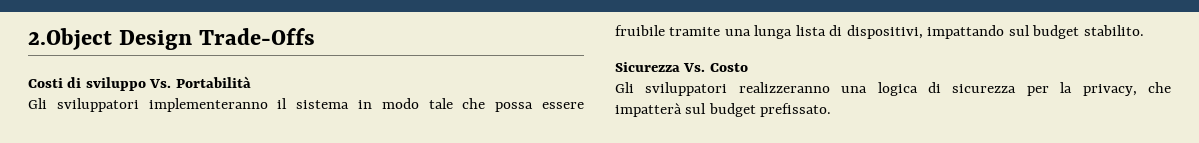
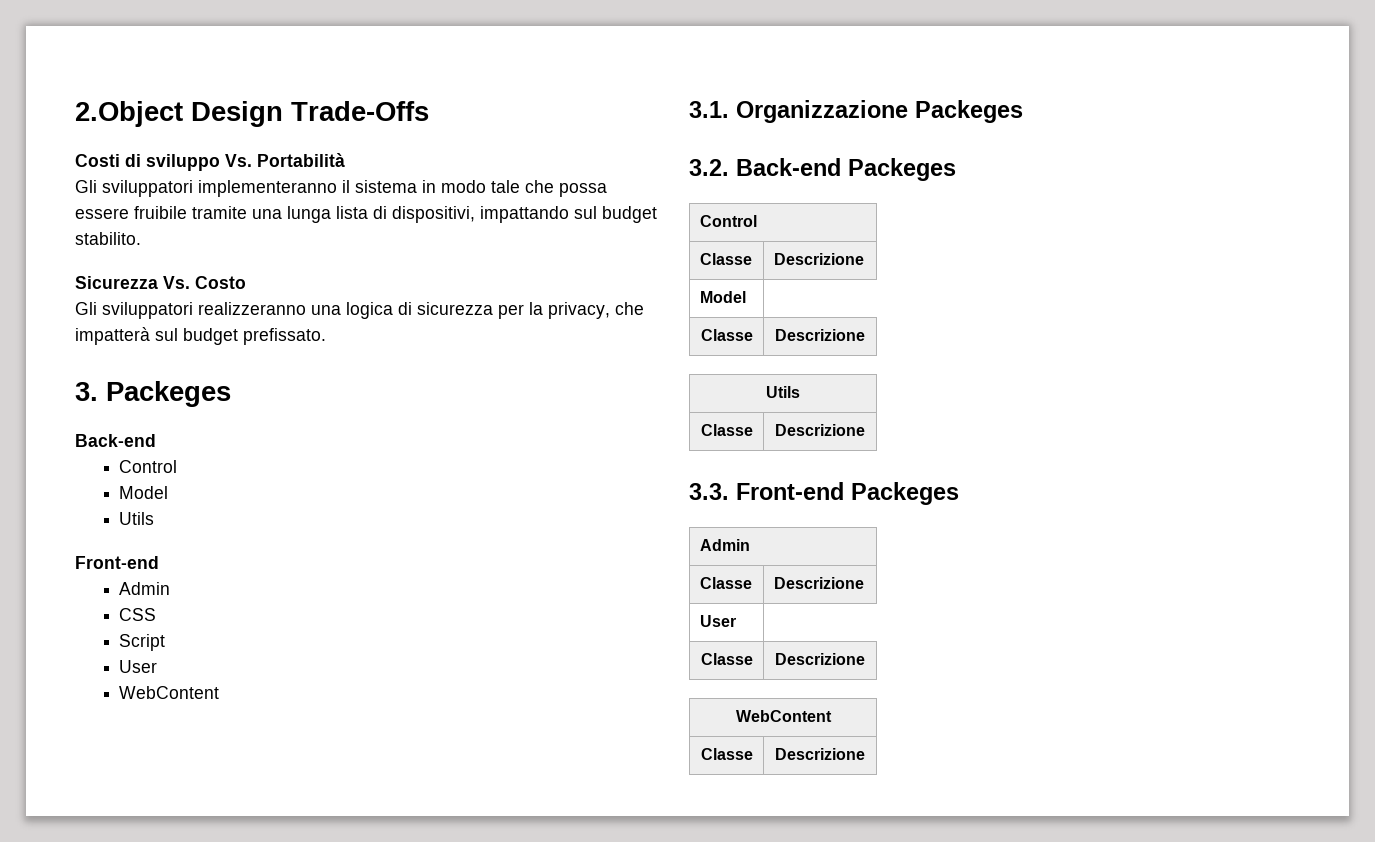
(832, 110) none -> [75,381,231,407] [75,434,156,447] [119,460,178,473] [119,486,169,499] [119,512,155,525] [75,556,159,569] [119,582,171,595] [119,608,157,621] [119,634,166,651] [119,660,158,673] [119,686,220,699] [689,100,1023,123] [689,158,956,181] [699,215,757,227] [699,253,752,265] [773,253,864,265] [699,291,746,303] [700,329,753,341] [775,329,865,341] [766,386,800,398] [700,424,753,436] [775,424,865,436] [689,482,959,505] [699,539,750,551] [699,577,752,589] [773,577,864,589] [699,615,736,627] [700,653,753,665] [775,653,865,665] [735,710,832,722] [700,748,753,760] [775,748,865,760] // 3. Packeges // Back-end // Control // Model // Utils // Front-end // Admin // CSS // Script // User // WebContent // 3.1. Organizzazione Packeges // 3.2. Back-end Packeges // Control // Classe | Descrizione // Model // Classe | Descrizione // Utils // Classe | Descrizione // 3.3. Front-end Packeges // Admin // Classe | Descrizione // User // Classe | Descrizione // WebContent // Classe | Descrizione

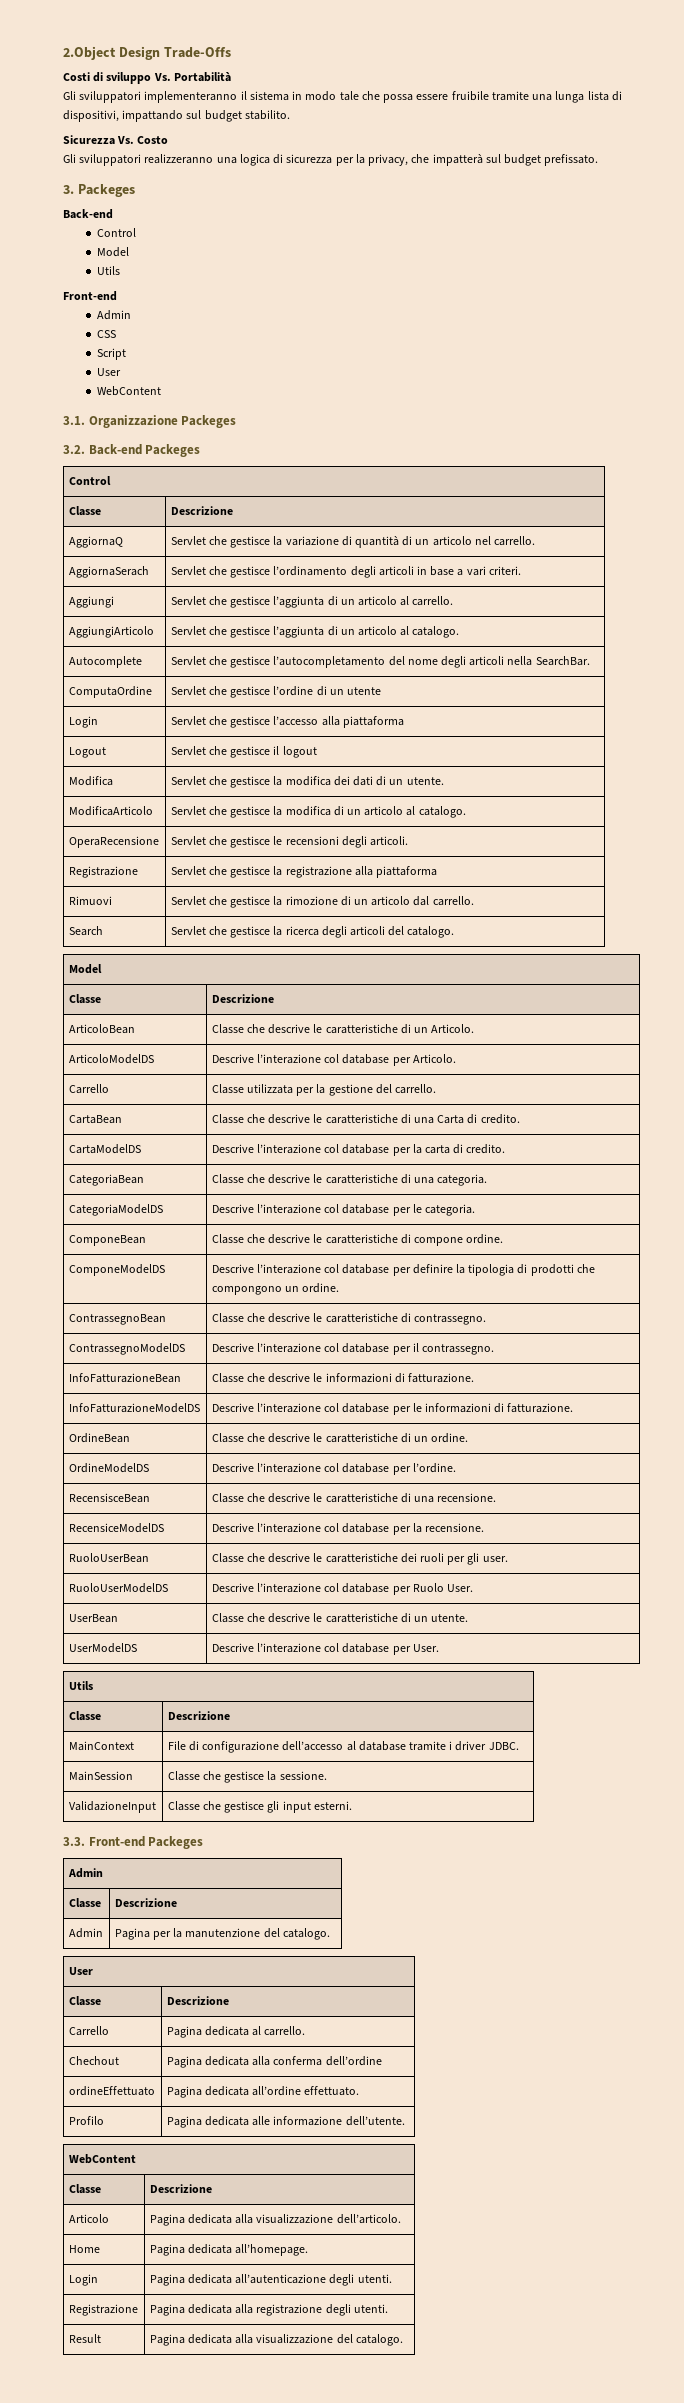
[699,291,746,303] [700,329,753,341] [775,329,865,341] [766,386,800,398] [700,424,753,436] [775,424,865,436] Model // Classe | Descrizione // Utils // Classe | Descrizione -> [68,536,123,548] [170,536,536,548] [68,566,149,578] [170,566,521,578] [68,596,114,608] [170,596,454,608] [68,626,154,638] [170,626,460,638] [68,656,142,668] [170,656,590,668] [68,686,152,698] [170,686,381,698] [68,716,98,728] [170,716,404,728] [68,747,106,758] [170,746,317,758] [68,776,113,786] [170,776,444,788] [68,806,153,816] [170,806,466,818] [68,836,159,848] [170,836,408,848] [68,866,138,878] [170,866,437,878] [68,896,112,905] [170,896,474,908] [68,926,103,936] [170,926,455,938] [68,964,102,974] [68,994,101,1004] [211,994,274,1003] [68,1024,135,1034] [211,1024,475,1034] [68,1054,154,1064] [211,1054,456,1066] [68,1084,109,1094] [211,1084,436,1096] [68,1115,122,1124] [211,1114,520,1124] [68,1144,141,1154] [211,1144,506,1156] [68,1174,144,1186] [211,1174,488,1186] [68,1204,163,1216] [211,1204,475,1216] [68,1235,146,1246] [211,1234,504,1246] [68,1264,165,1276] [211,1264,595,1276] [211,1283,340,1295] [68,1314,166,1325] [211,1313,486,1325] [68,1343,185,1355] [211,1343,494,1355] [68,1373,181,1383] [211,1373,474,1383] [68,1403,200,1413] [211,1403,574,1415] [68,1433,130,1443] [211,1433,469,1443] [68,1463,149,1473] [211,1463,456,1475] [68,1493,150,1503] [211,1493,497,1503] [68,1523,164,1533] [211,1523,484,1535] [68,1553,149,1563] [211,1553,508,1565] [68,1583,168,1593] [211,1583,473,1595] [68,1614,118,1623] [211,1613,469,1623] [68,1643,137,1653] [211,1643,439,1655] [68,1681,93,1690] [68,1711,101,1721] [167,1711,230,1720] [68,1741,134,1751] [167,1741,519,1753] [68,1771,133,1781] [167,1771,327,1783] [68,1801,156,1813] [167,1801,352,1813] AggiornaQ | Servlet che gestisce la variazione di quantità di un articolo nel carrello. // AggiornaSerach | Servlet che gestisce l’ordinamento degli articoli in base a vari criteri. // Aggiungi | Servlet che gestisce l’aggiunta di un articolo al carrello. // AggiungiArticolo | Servlet che gestisce l’aggiunta di un articolo al catalogo. // Autocomplete | Servlet che gestisce l’autocompletamento del nome degli articoli nella SearchBar. // ComputaOrdine | Servlet che gestisce l’ordine di un utente // Login | Servlet che gestisce l’accesso alla piattaforma // Logout | Servlet che gestisce il logout // Modifica | Servlet che gestisce la modifica dei dati di un utente. // ModificaArticolo | Servlet che gestisce la modifica di un articolo al catalogo. // OperaRecensione | Servlet che gestisce le recensioni degli articoli. // Registrazione | Servlet che gestisce la registrazione alla piattaforma // Rimuovi | Servlet che gestisce la rimozione di un articolo dal carrello. // Search | Servlet che gestisce la ricerca degli articoli del catalogo. // Model // Classe | Descrizione // ArticoloBean | Classe che descrive le caratteristiche di un Articolo. // ArticoloModelDS | Descrive l’interazione col database per Articolo. // Carrello | Classe utilizzata per la gestione del carrello. // CartaBean | Classe che descrive le caratteristiche di una Carta di credito. // CartaModelDS | Descrive l’interazione col database per la carta di credito. // CategoriaBean | Classe che descrive le caratteristiche di una categoria. // CategoriaModelDS | Descrive l’interazione col database per le categoria. // ComponeBean | Classe che descrive le caratteristiche di compone ordine. // ComponeModelDS | Descrive l’interazione col database per definire la tipologia di prodotti che compongono un ordine. // ContrassegnoBean | Classe che descrive le caratteristiche di contrassegno. // ContrassegnoModelDS | Descrive l’interazione col database per il contrassegno. // InfoFatturazioneBean | Classe che descrive le informazioni di fatturazione. // InfoFatturazioneModelDS | Descrive l’interazione col database per le informazioni di fatturazione. // OrdineBean | Classe che descrive le caratteristiche di un ordine. // OrdineModelDS | Descrive l’interazione col database per l’ordine. // RecensisceBean | Classe che descrive le caratteristiche di una recensione. // RecensiceModelDS | Descrive l’interazione col database per la recensione. // RuoloUserBean | Classe che descrive le caratteristiche dei ruoli per gli user. // RuoloUserModelDS | Descrive l’interazione col database per Ruolo User. // UserBean | Classe che descrive le caratteristiche di un utente. // UserModelDS | Descrive l’interazione col database per User. // Utils // Classe | Descrizione // MainContext | File di configurazione dell’accesso al database tramite i driver JDBC. // MainSession | Classe che gestisce la sessione. // ValidazioneInput | Classe che gestisce gli input esterni.
[699,615,736,627] [700,653,753,665] [775,653,865,665] [735,710,832,722] [700,748,753,760] [775,748,865,760] User // Classe | Descrizione // WebContent // Classe | Descrizione -> [68,1928,103,1938] [114,1928,330,1940] [68,1967,93,1975] [68,1996,101,2006] [166,1996,229,2005] [68,2026,109,2036] [166,2026,306,2038] [68,2056,119,2065] [166,2056,382,2068] [68,2086,155,2096] [166,2086,360,2098] [68,2116,104,2125] [166,2116,405,2128] [68,2154,136,2164] [68,2184,101,2194] [149,2184,212,2193] [68,2214,109,2223] [149,2214,401,2226] [68,2245,100,2253] [149,2244,309,2256] [68,2274,98,2286] [149,2274,392,2286] [68,2304,138,2316] [149,2304,388,2316] [68,2334,101,2343] [149,2334,403,2346] Admin | Pagina per la manutenzione del catalogo. // User // Classe | Descrizione // Carrello | Pagina dedicata al carrello. // Chechout | Pagina dedicata alla conferma dell’ordine // ordineEffettuato | Pagina dedicata all’ordine effettuato. // Profilo | Pagina dedicata alle informazione dell’utente. // WebContent // Classe | Descrizione // Articolo | Pagina dedicata alla visualizzazione dell’articolo. // Home | Pagina dedicata all’homepage. // Login | Pagina dedicata all’autenticazione degli utenti. // Registrazione | Pagina dedicata alla registrazione degli utenti. // Result | Pagina dedicata alla visualizzazione del catalogo.

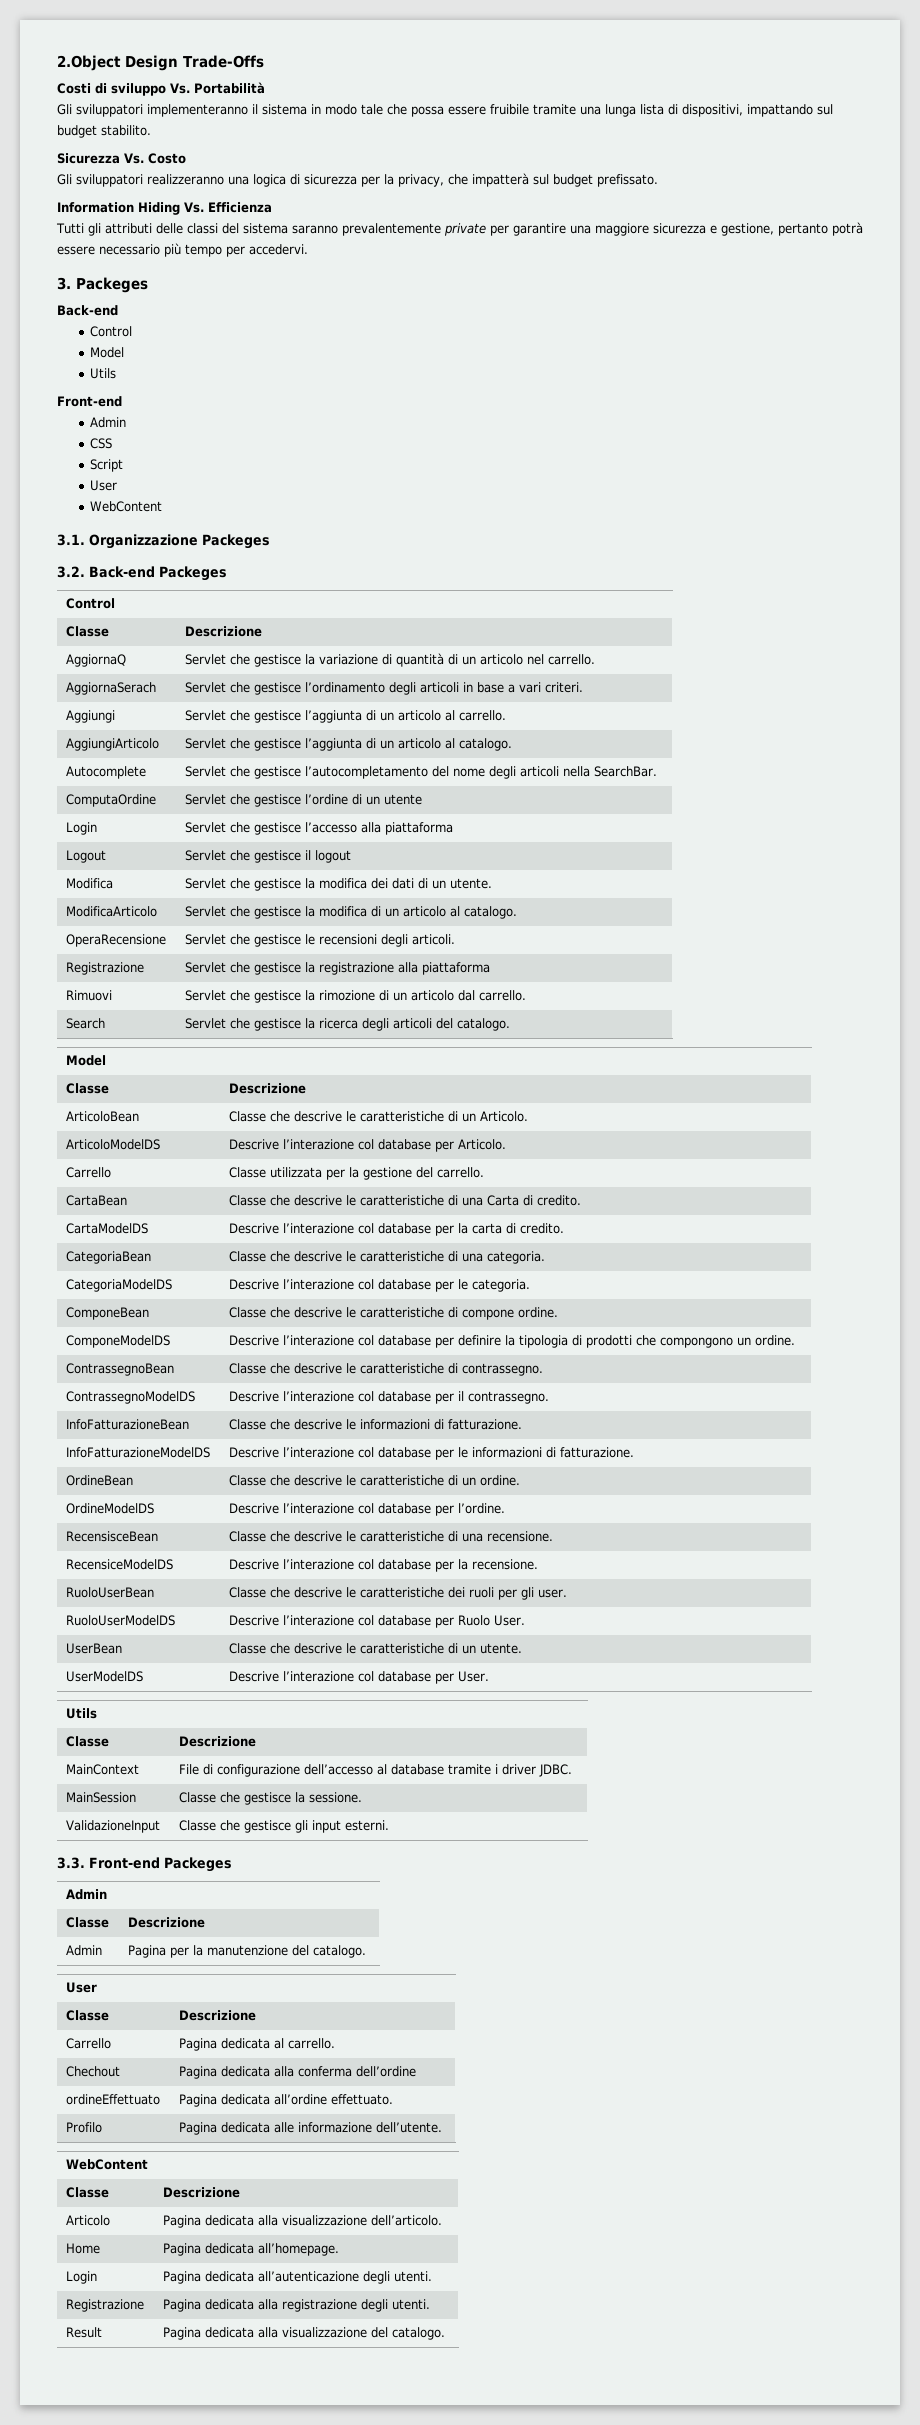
(599, 160) none -> [57,202,272,215] [56,222,863,236] [57,243,308,257] // Information Hiding Vs. Efficienza // Tutti gli attributi delle classi del sistema saranno prevalentemente private per garantire una maggiore sicurezza e gestione, pertanto potrà essere necessario più tempo per accedervi.

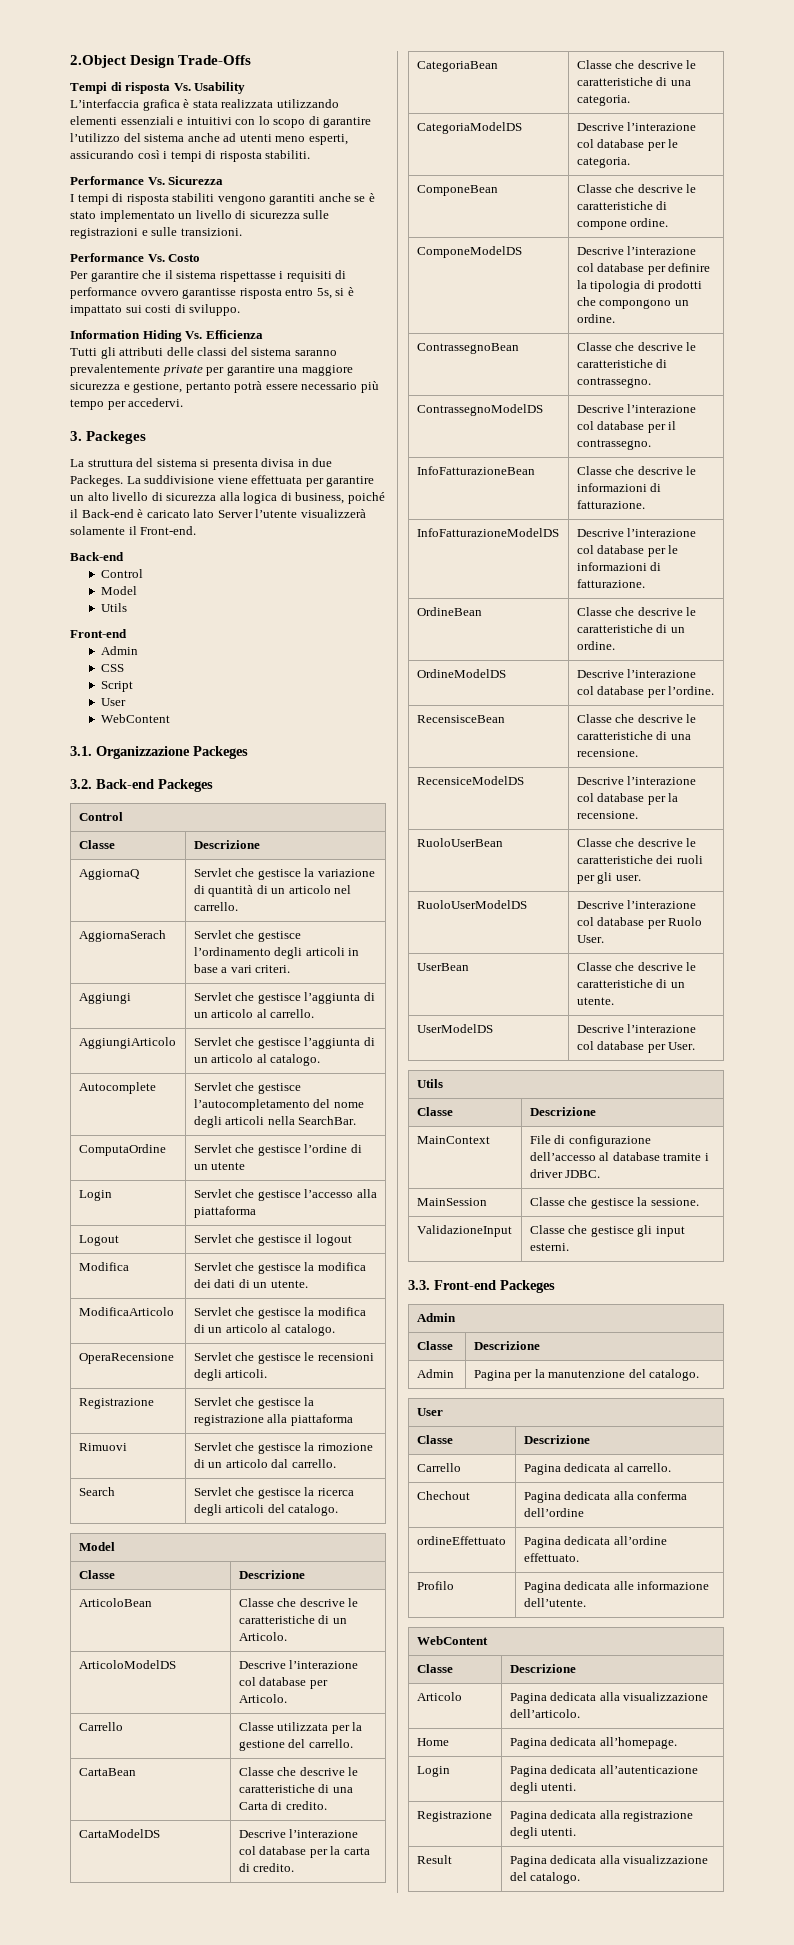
[57,82,265,96] [57,104,833,117] [57,125,151,138] [57,153,186,164] [57,173,658,187] Costi di sviluppo Vs. Portabilità // Gli sviluppatori implementeranno il sistema in modo tale che possa essere fruibile tramite una lunga lista di dispositivi, impattando sul budget stabilito. // Sicurezza Vs. Costo // Gli sviluppatori realizzeranno una logica di sicurezza per la privacy, che impatterà sul budget prefissato. -> [70,82,246,94] [70,99,339,111] [70,116,372,128] [70,133,348,145] [70,150,311,162] [70,176,224,185] [70,193,375,205] [70,210,330,222] [70,227,242,239] [70,253,201,262] [70,270,347,282] [70,287,354,299] [70,304,241,316] Tempi di risposta Vs. Usability // L’interfaccia grafica è stata realizzata utilizzando elementi essenziali e intuitivi con lo scopo di garantire l’utilizzo del sistema anche ad utenti meno esperti, assicurando così i tempi di risposta stabiliti. // Performance Vs. Sicurezza // I tempi di risposta stabiliti vengono garantiti anche se è stato implementato un livello di sicurezza sulle registrazioni e sulle transizioni. // Performance Vs. Costo // Per garantire che il sistema rispettasse i requisiti di performance ovvero garantisse risposta entro 5s, si è impattato sui costi di sviluppo.
(148, 285) none -> [70,458,333,470] [70,475,375,487] [70,492,385,504] [70,509,366,518] [70,526,197,535] // La struttura del sistema si presenta divisa in due Packeges. La suddivisione viene effettuata per garantire un alto livello di sicurezza alla logica di business, poiché il Back-end è caricato lato Server l’utente visualizzerà solamente il Front-end.

